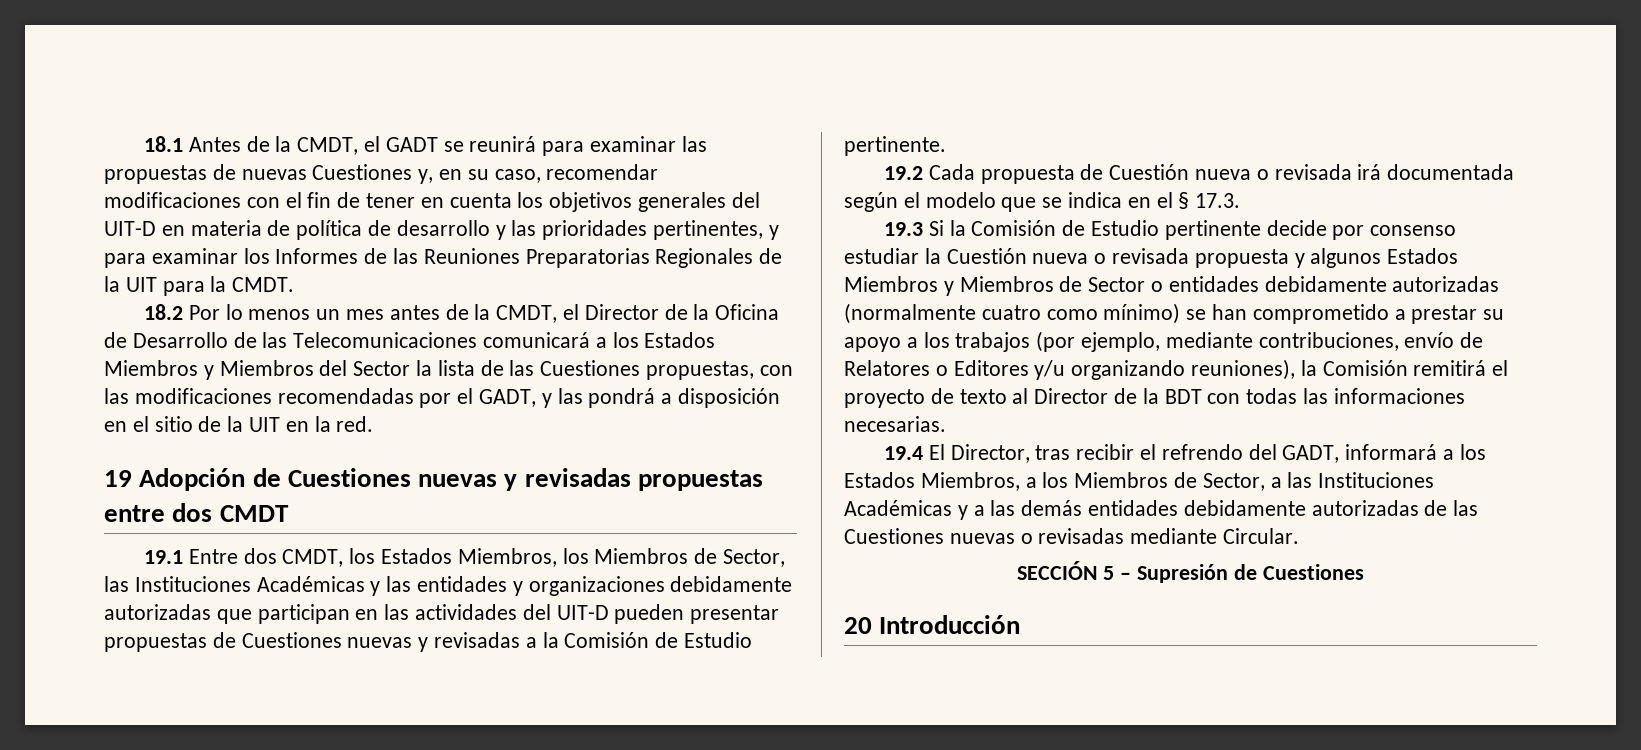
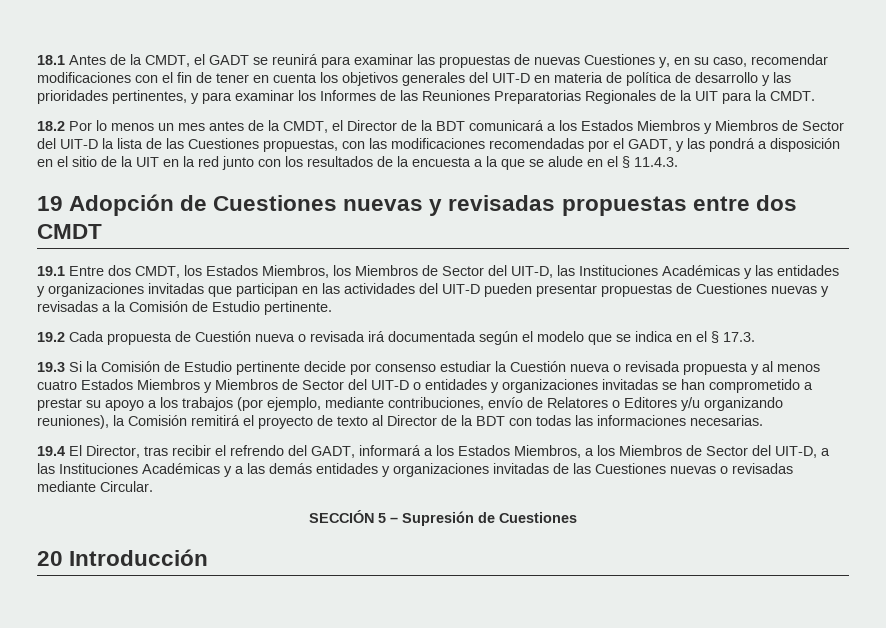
[715,304,780,320] [104,332,478,348] Oficina de Desarrollo de las Telecomunicaciones -> [436,121,465,131] BDT
[319,360,411,376] del Sector -> [782,120,844,131] [37,138,98,149] de Sector del UIT-D
[336,416,374,432] red. -> [198,156,678,170] red junto con los resultados de la encuesta a la que se alude en el § 11.4.3.
[723,549,786,567] Sector, -> [442,265,553,278] Sector del UIT-D,
[670,576,793,592] [104,604,211,620] debidamente autorizadas -> [148,283,204,294] invitadas
[1310,248,1459,268] [844,276,1500,296] [844,303,1181,324] algunos Estados Miembros y Miembros de Sector o entidades debidamente autorizadas (normalmente cuatro como mínimo) -> [762,361,820,372] [37,379,658,393] al menos cuatro Estados Miembros y Miembros de Sector del UIT-D o entidades y organizaciones invitadas
[1202,473,1265,491] Sector, -> [706,445,817,458] Sector del UIT-D,
[1183,500,1419,516] debidamente autorizadas -> [382,463,549,477] y organizaciones invitadas

